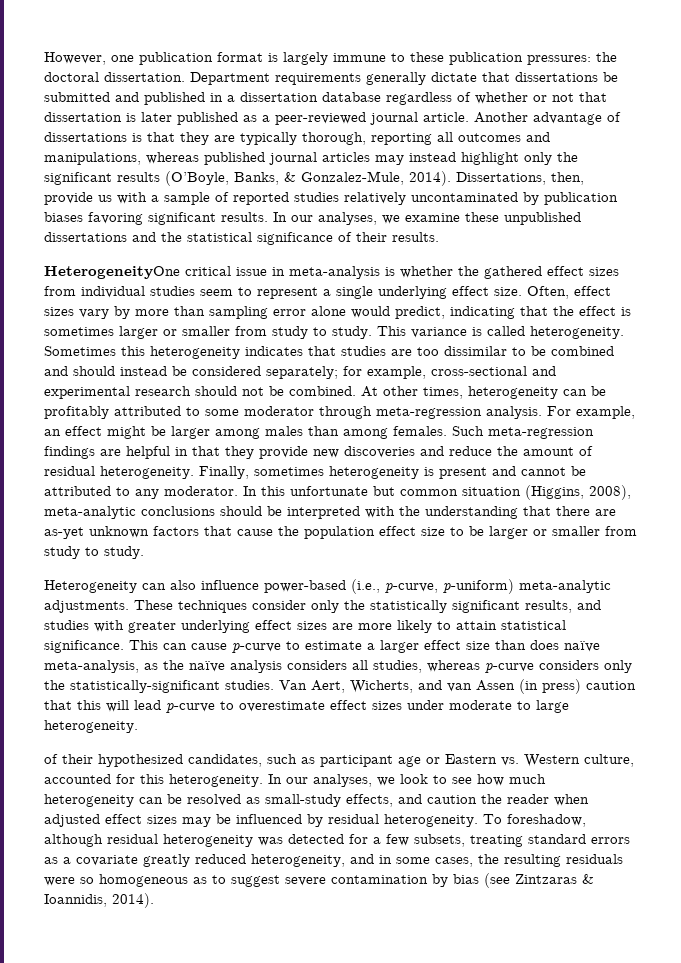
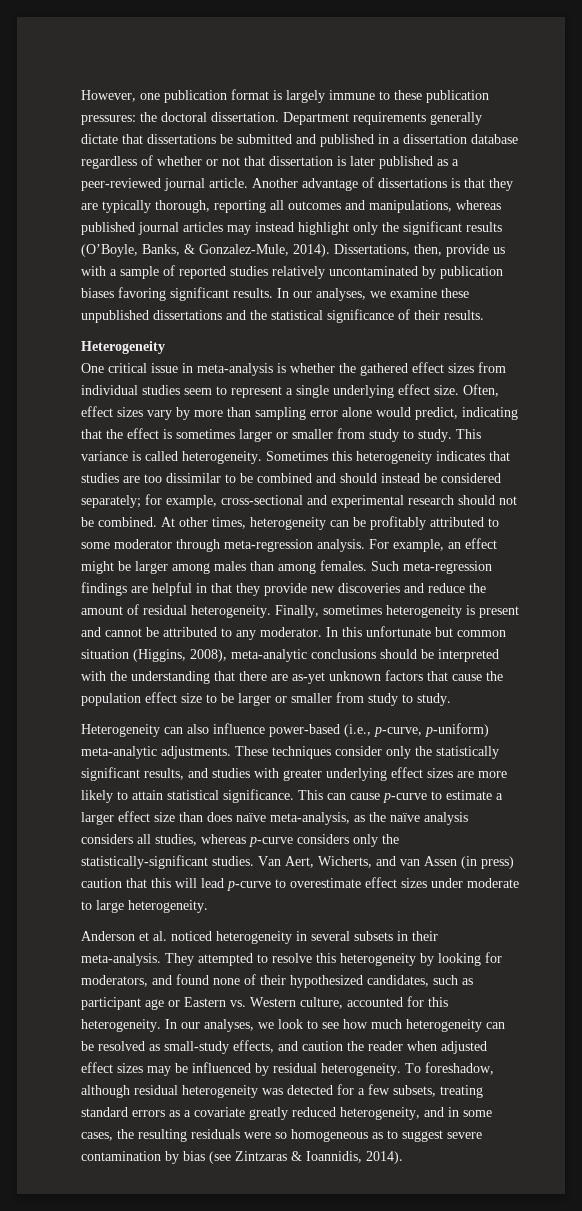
[44,266,180,279] HeterogeneityOne -> [81,341,165,354] [81,363,104,373] Heterogeneity // One
(138, 726) none -> [81,931,438,944] [81,952,502,966] [81,974,240,987] Anderson et al. noticed heterogeneity in several subsets in their meta-analysis. They attempted to resolve this heterogeneity by looking for moderators, and found none

